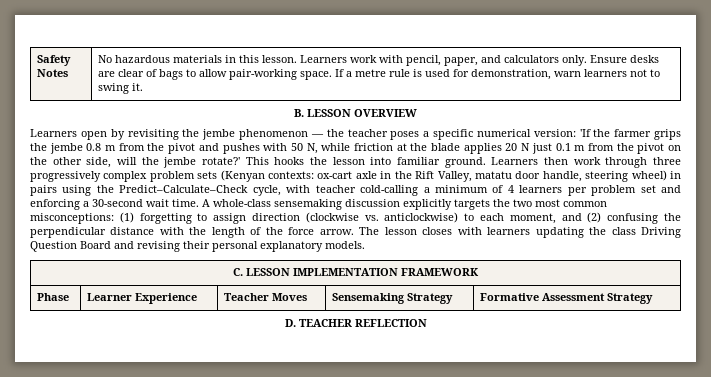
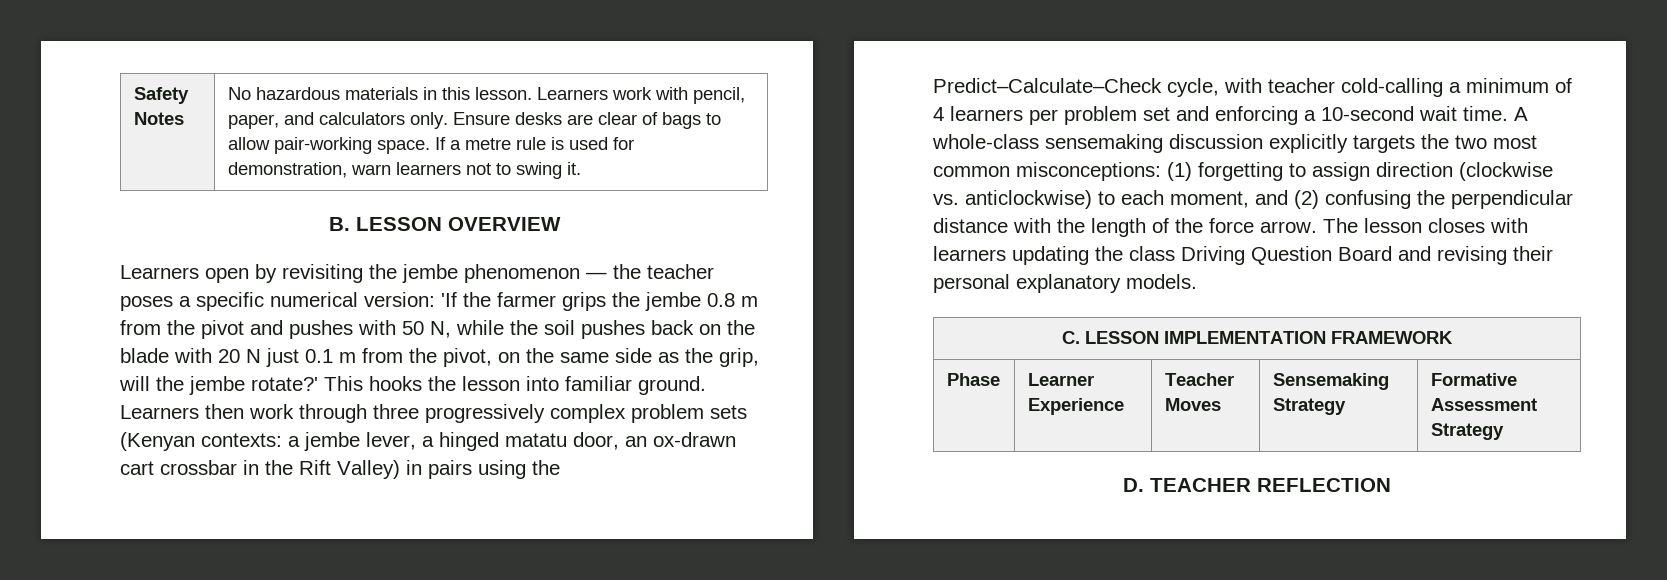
[353,143,407,151] friction at -> [510,320,721,339] the soil pushes back on
[463,143,502,154] applies -> [174,348,212,363] with
[637,143,681,154] [30,157,112,168] pivot on the other side, -> [443,348,759,367] pivot, on the same side as the grip,
[317,170,667,182] ox-cart axle in the Rift Valley, matatu door handle, steering wheel) -> [288,432,736,451] [120,460,400,479] a jembe lever, a hinged matatu door, an ox-drawn cart crossbar in the Rift Valley)
[92,199,143,207] 30-second -> [1321,106,1414,121] 10-second

